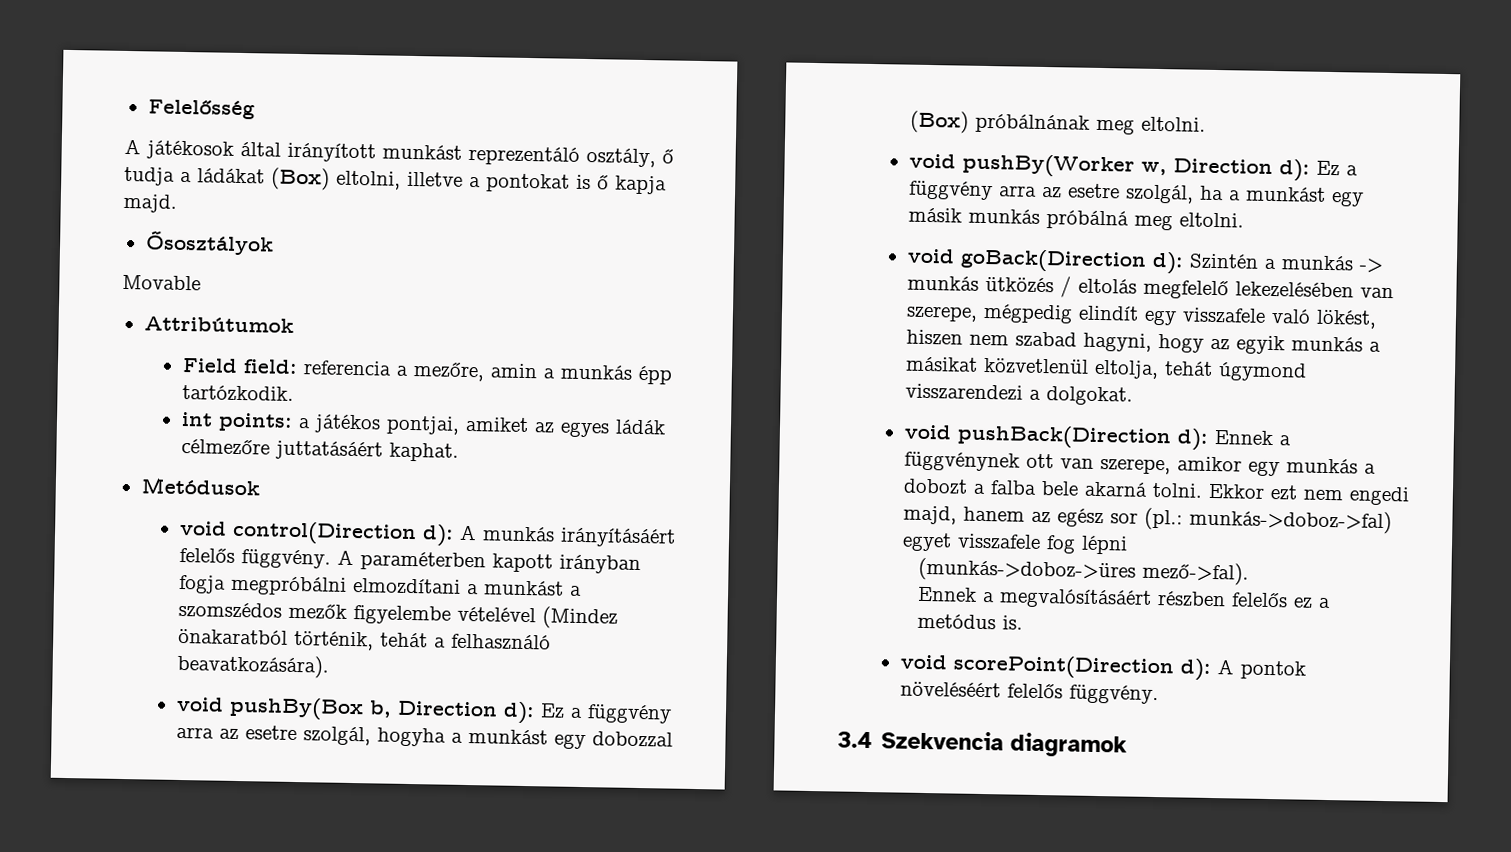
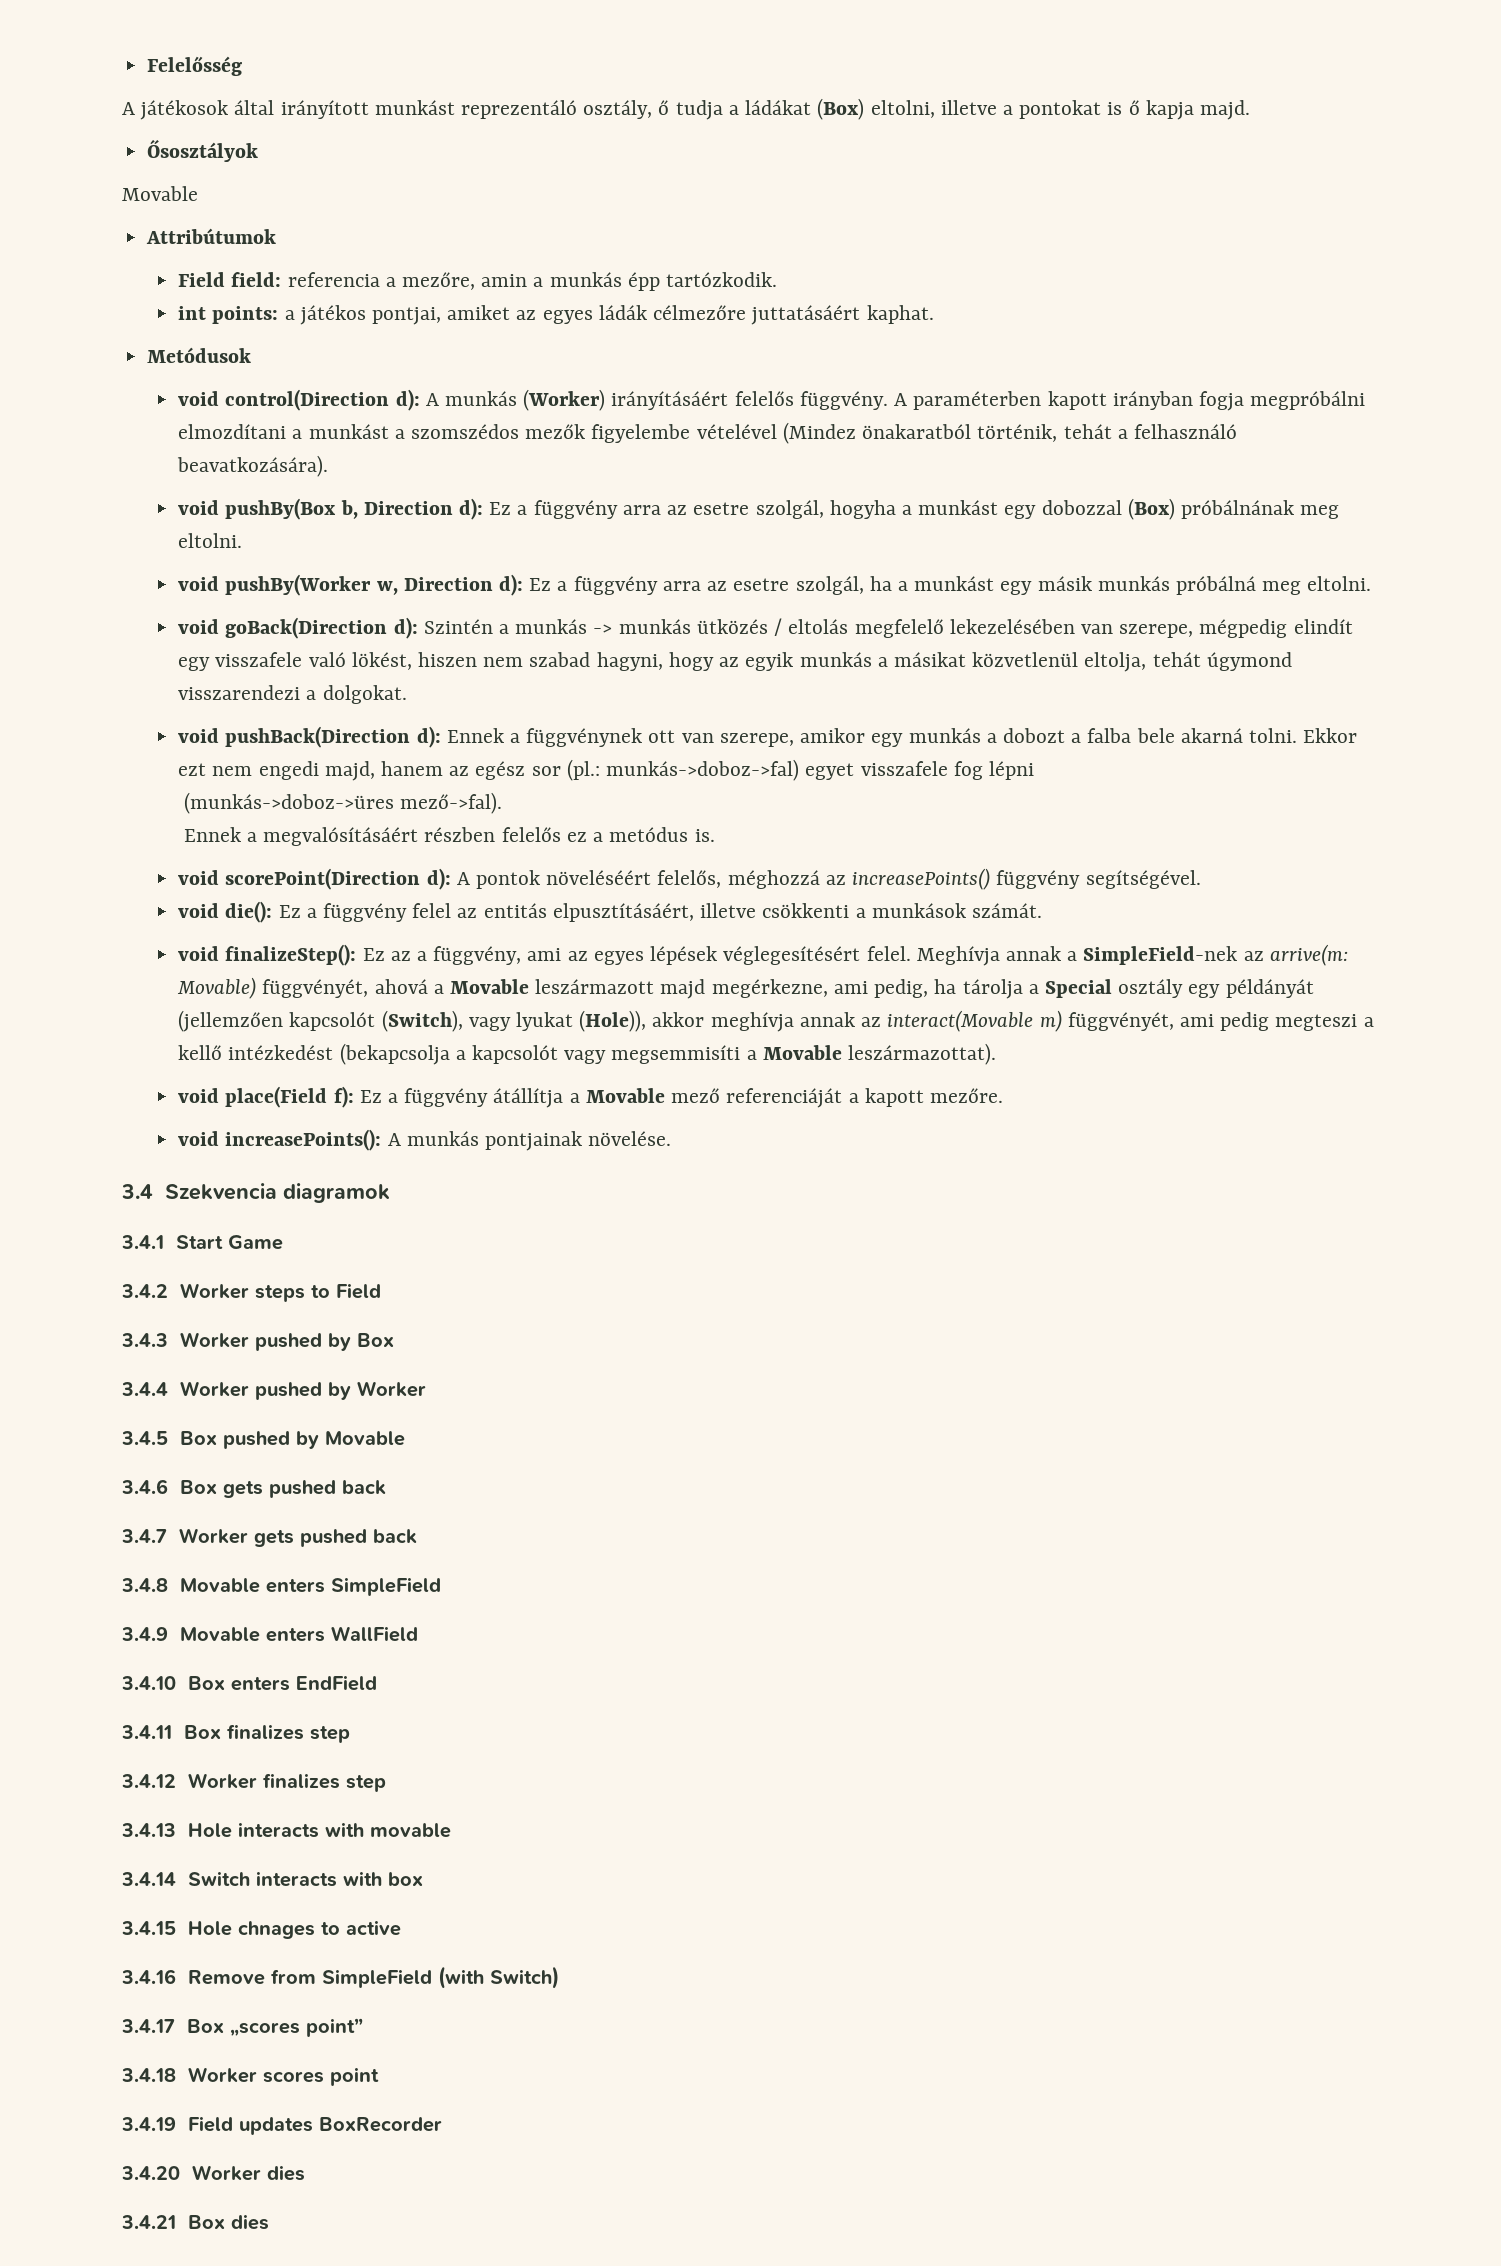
(555, 534) none -> [523,389,606,411] (Worker)
[1006,683,1159,705] [837,730,1128,758] felelős függvény. // 3.4 Szekvencia diagramok -> [657,868,1201,890] [178,901,1042,923] [178,944,1348,966] [177,977,1314,999] [178,1010,1374,1032] [178,1043,997,1065] [178,1086,1003,1108] [178,1129,672,1151] [121,1183,390,1203] [121,1235,283,1250] [121,1283,381,1302] [121,1332,394,1351] [121,1381,426,1400] [121,1431,405,1449] [121,1479,386,1498] [121,1528,417,1547] [121,1577,441,1596] [121,1626,418,1642] [121,1675,377,1691] [121,1724,350,1743] [121,1773,386,1792] [121,1822,451,1838] [121,1871,423,1887] [121,1920,401,1939] [121,1966,559,1989] [121,2018,363,2037] [121,2067,379,2086] [121,2116,442,2135] [121,2165,305,2181] [121,2214,269,2230] felelős, méghozzá az increasePoints() függvény segítségével. // void die(): Ez a függvény felel az entitás elpusztításáért, illetve csökkenti a munkások számát. // void finalizeStep(): Ez az a függvény, ami az egyes lépések véglegesítésért felel. Meghívja annak a SimpleField-nek az arrive(m: Movable) függvényét, ahová a Movable leszármazott majd megérkezne, ami pedig, ha tárolja a Special osztály egy példányát (jellemzően kapcsolót (Switch), vagy lyukat (Hole)), akkor meghívja annak az interact(Movable m) függvényét, ami pedig megteszi a kellő intézkedést (bekapcsolja a kapcsolót vagy megsemmisíti a Movable leszármazottat). // void place(Field f): Ez a függvény átállítja a Movable mező referenciáját a kapott mezőre. // void increasePoints(): A munkás pontjainak növelése. // 3.4 Szekvencia diagramok // 3.4.1 Start Game // 3.4.2 Worker steps to Field // 3.4.3 Worker pushed by Box // 3.4.4 Worker pushed by Worker // 3.4.5 Box pushed by Movable // 3.4.6 Box gets pushed back // 3.4.7 Worker gets pushed back // 3.4.8 Movable enters SimpleField // 3.4.9 Movable enters WallField // 3.4.10 Box enters EndField // 3.4.11 Box finalizes step // 3.4.12 Worker finalizes step // 3.4.13 Hole interacts with movable // 3.4.14 Switch interacts with box // 3.4.15 Hole chnages to active // 3.4.16 Remove from SimpleField (with Switch) // 3.4.17 Box „scores point” // 3.4.18 Worker scores point // 3.4.19 Field updates BoxRecorder // 3.4.20 Worker dies // 3.4.21 Box dies

